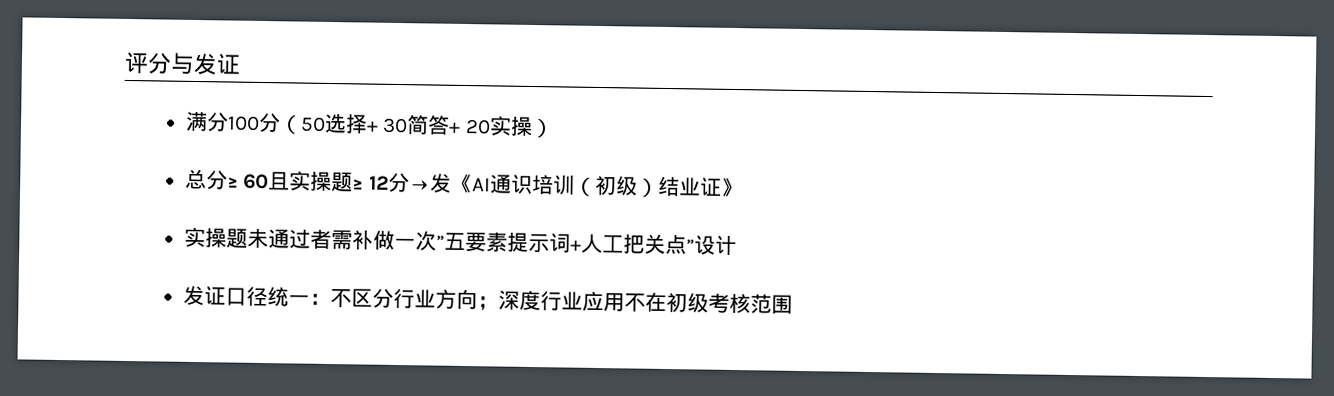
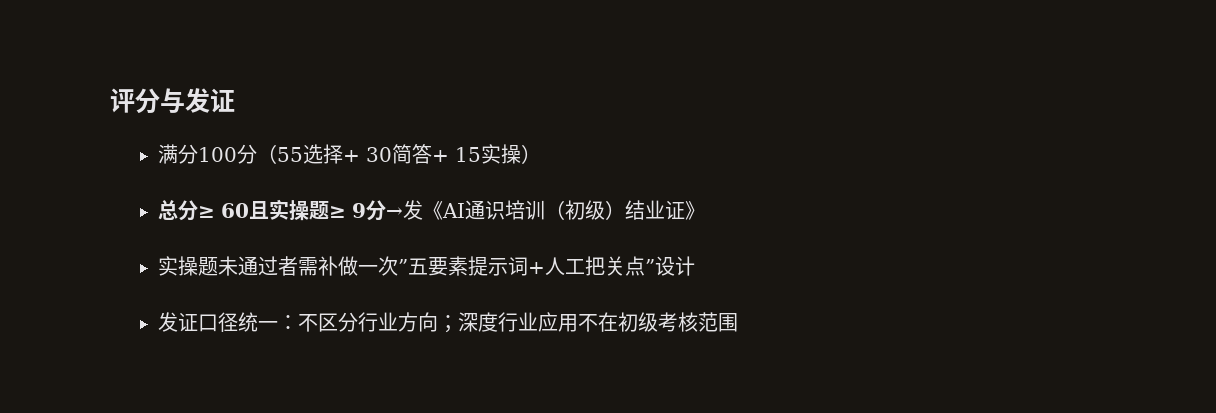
[299,116,326,132] 50 -> [276,147,303,162] 55
[464,118,491,135] 20 -> [454,147,481,162] 15
[368,175,389,190] 12 -> [351,203,366,218] 9

